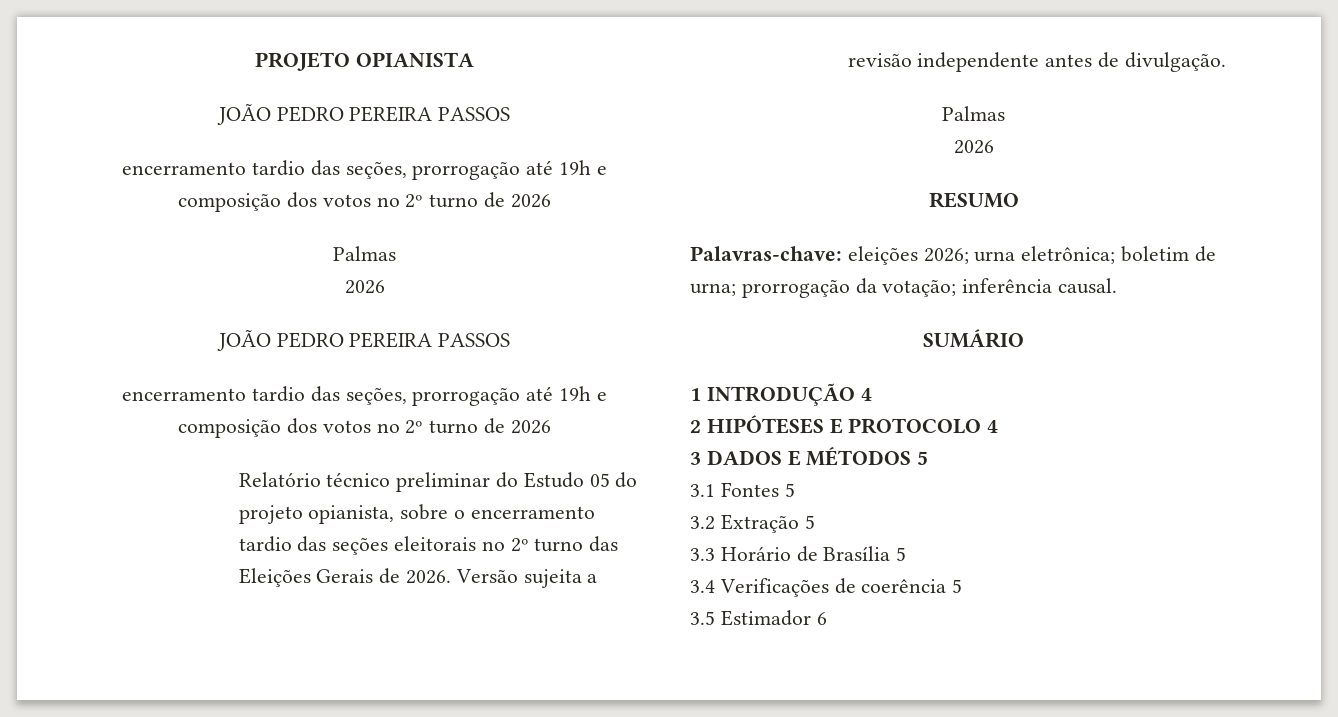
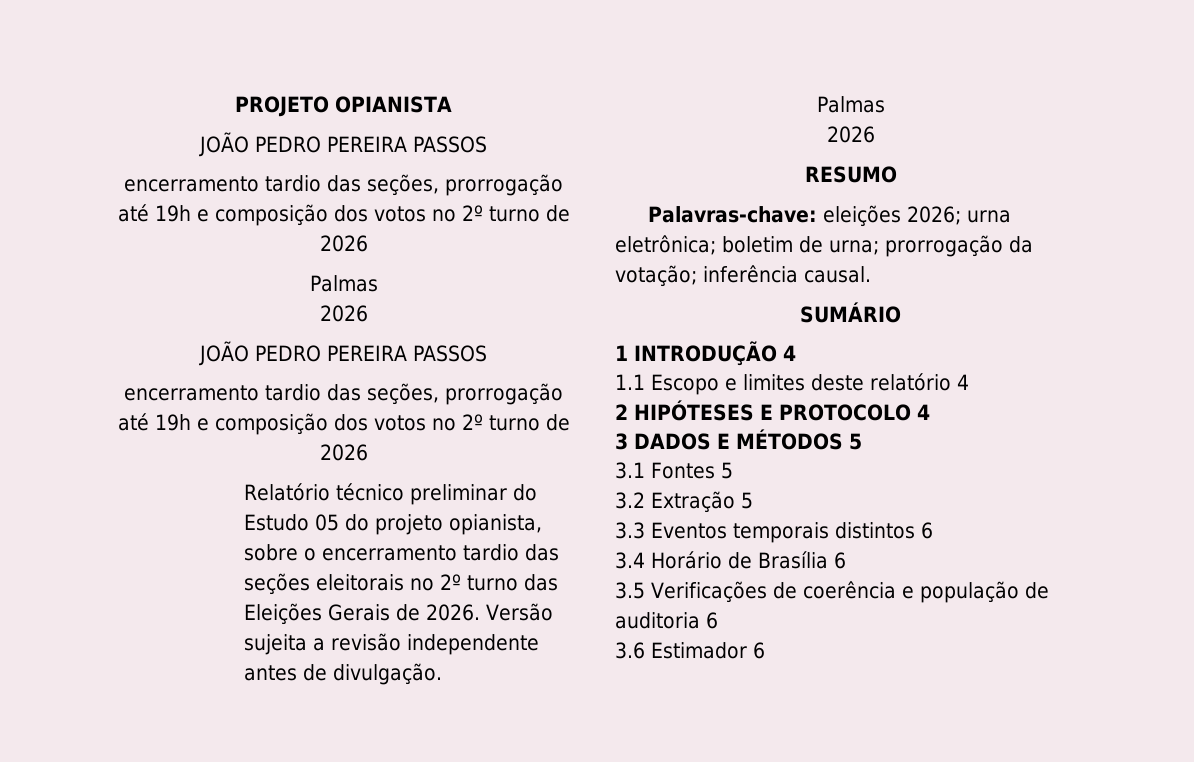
(872, 394) none -> [615,373,969,395] // 1.1 Escopo e limites deste relatório 4
(715, 554) none -> [651,522,933,543] [615,552,645,569] Eventos temporais distintos 6 // 3.4
[896,547,907,561] [690,580,715,593] 5 // 3.4 -> [834,552,846,569] [615,582,645,599] 6 // 3.5
[952,579,963,593] [690,611,715,625] 5 // 3.5 -> [901,581,1049,603] [615,612,718,629] [615,642,645,659] e população de auditoria 6 // 3.6

